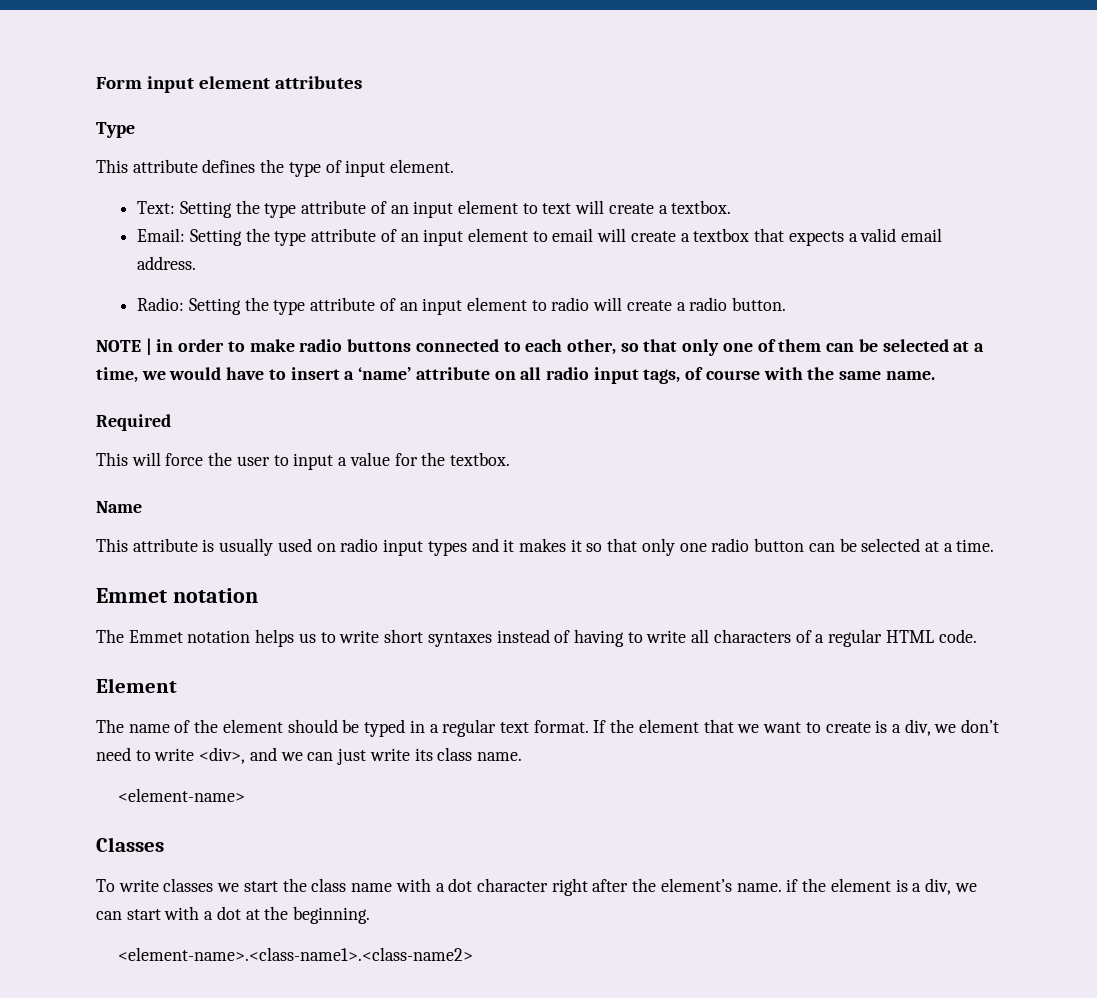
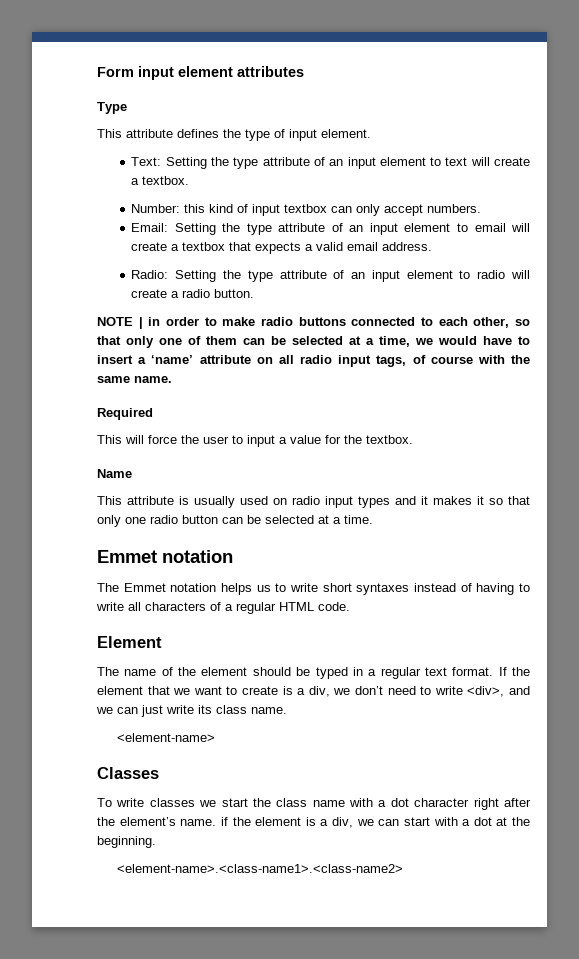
(732, 207) none -> [131,204,482,216] // Number: this kind of input textbox can only accept numbers.

